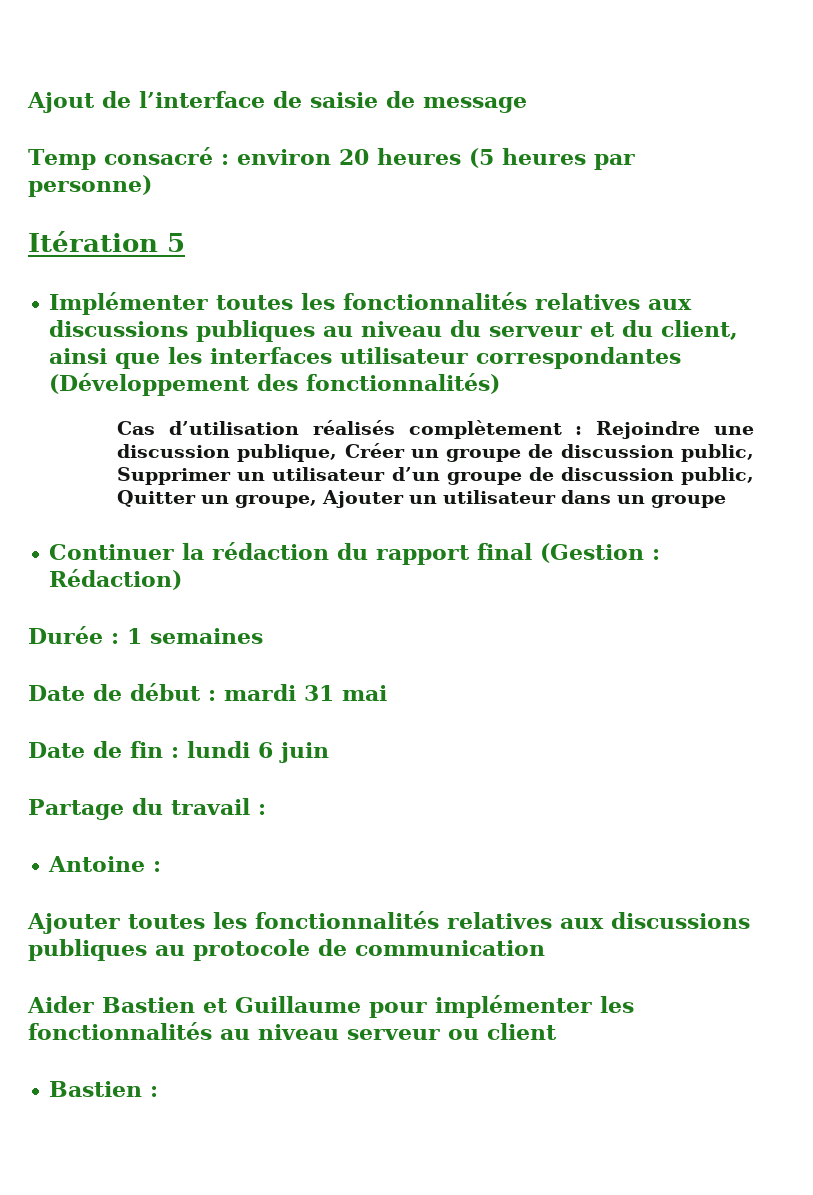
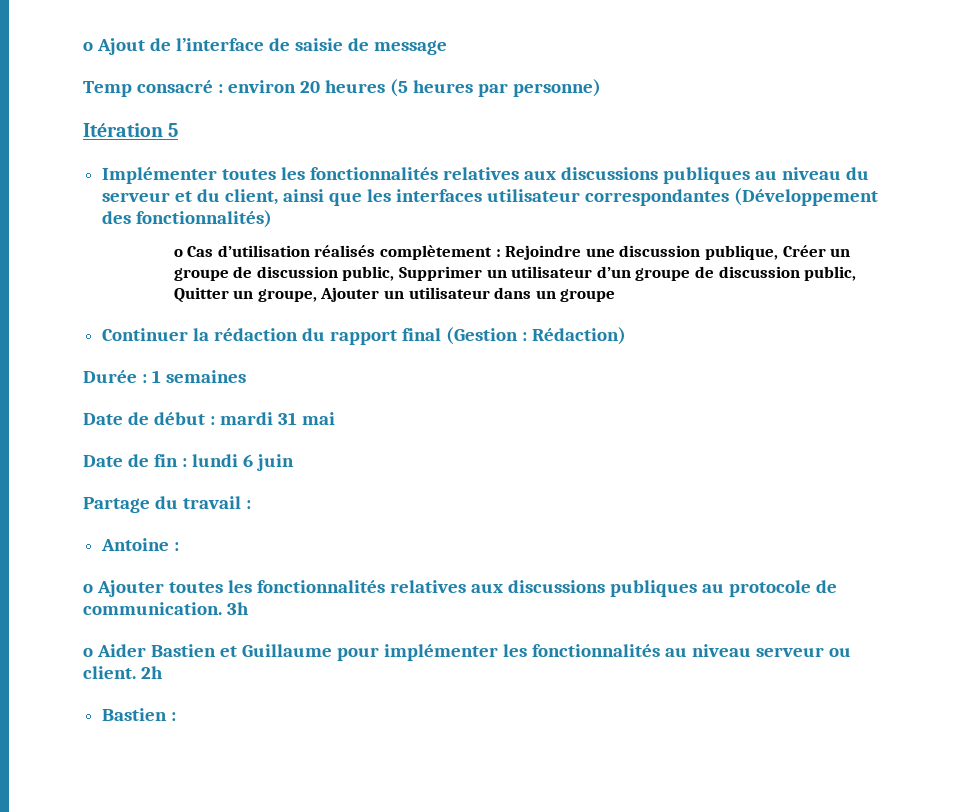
(27, 102) none -> [83,42,93,51] o
(500, 383) none -> [173,249,183,257] o
(161, 866) none -> [83,584,93,593] o
[355,940,545,956] communication // -> [83,602,249,615] [83,648,93,657] communication. 3h // o
[487,1023,557,1040] client -> [83,666,163,679] client. 2h

